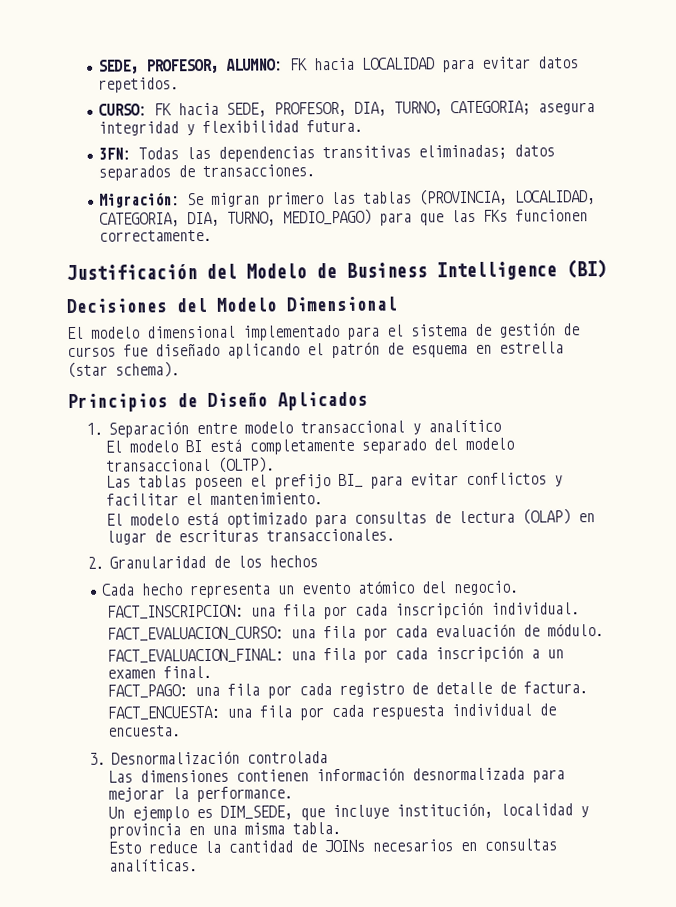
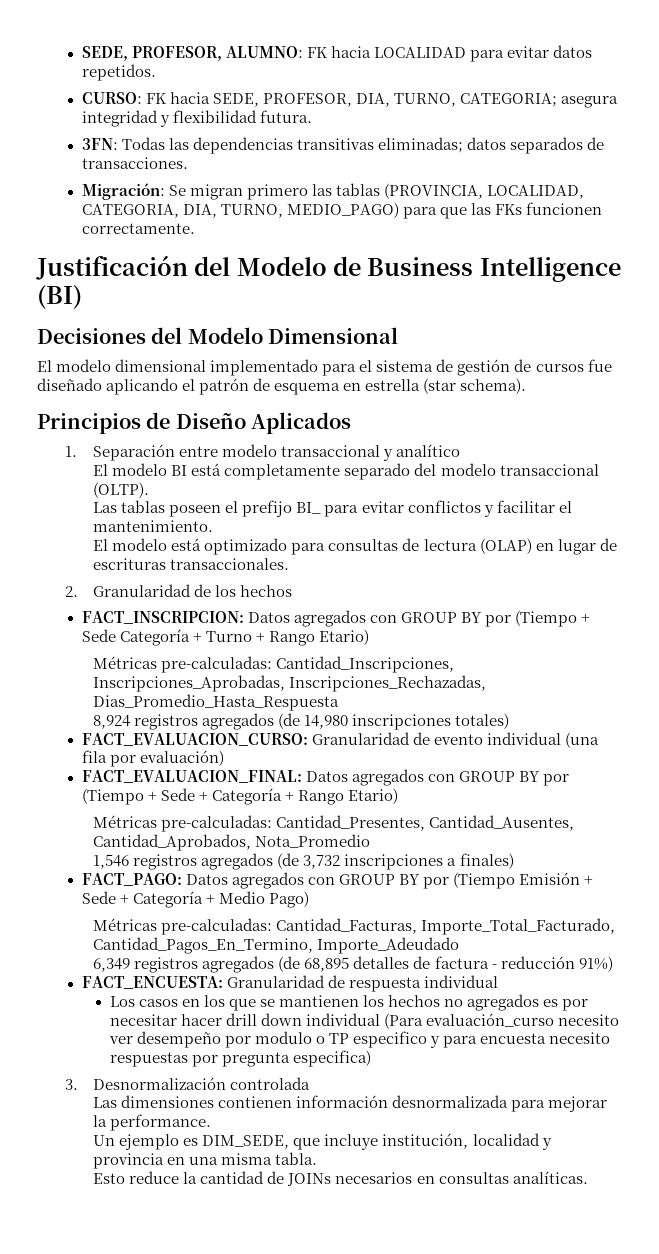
[100,580,519,599] [107,601,581,620] [107,623,605,642] [107,645,565,664] [107,665,213,679] [107,681,589,699] [107,703,557,721] [108,725,182,737] Cada hecho representa un evento atómico del negocio. // FACT_INSCRIPCION: una fila por cada inscripción individual. // FACT_EVALUACION_CURSO: una fila por cada evaluación de módulo. // FACT_EVALUACION_FINAL: una fila por cada inscripción a un examen final. // FACT_PAGO: una fila por cada registro de detalle de factura. // FACT_ENCUESTA: una fila por cada respuesta individual de encuesta. -> [81,610,590,627] [81,629,369,646] [93,656,455,673] [93,675,487,692] [93,694,340,711] [93,713,510,730] [81,732,599,748] [81,750,224,767] [81,769,569,786] [81,788,398,805] [93,815,575,832] [93,834,371,851] [93,853,514,870] [81,872,594,889] [81,891,309,908] [93,918,616,935] [93,937,460,954] [93,956,613,973] [81,975,498,992] [109,994,589,1011] [109,1013,619,1029] [108,1031,611,1048] [109,1050,371,1067] FACT_INSCRIPCION: Datos agregados con GROUP BY por (Tiempo + Sede Categoría + Turno + Rango Etario) // Métricas pre-calculadas: Cantidad_Inscripciones, Inscripciones_Aprobadas, Inscripciones_Rechazadas, Dias_Promedio_Hasta_Respuesta // 8,924 registros agregados (de 14,980 inscripciones totales) // FACT_EVALUACION_CURSO: Granularidad de evento individual (una fila por evaluación) // FACT_EVALUACION_FINAL: Datos agregados con GROUP BY por (Tiempo + Sede + Categoría + Rango Etario) // Métricas pre-calculadas: Cantidad_Presentes, Cantidad_Ausentes, Cantidad_Aprobados, Nota_Promedio // 1,546 registros agregados (de 3,732 inscripciones a finales) // FACT_PAGO: Datos agregados con GROUP BY por (Tiempo Emisión + Sede + Categoría + Medio Pago) // Métricas pre-calculadas: Cantidad_Facturas, Importe_Total_Facturado, Cantidad_Pagos_En_Termino, Importe_Adeudado // 6,349 registros agregados (de 68,895 detalles de factura - reducción 91%) // FACT_ENCUESTA: Granularidad de respuesta individual // Los casos en los que se mantienen los hechos no agregados es por necesitar hacer drill down individual (Para evaluación_curso necesito ver desempeño por modulo o TP especifico y para encuesta necesito respuestas por pregunta especifica)

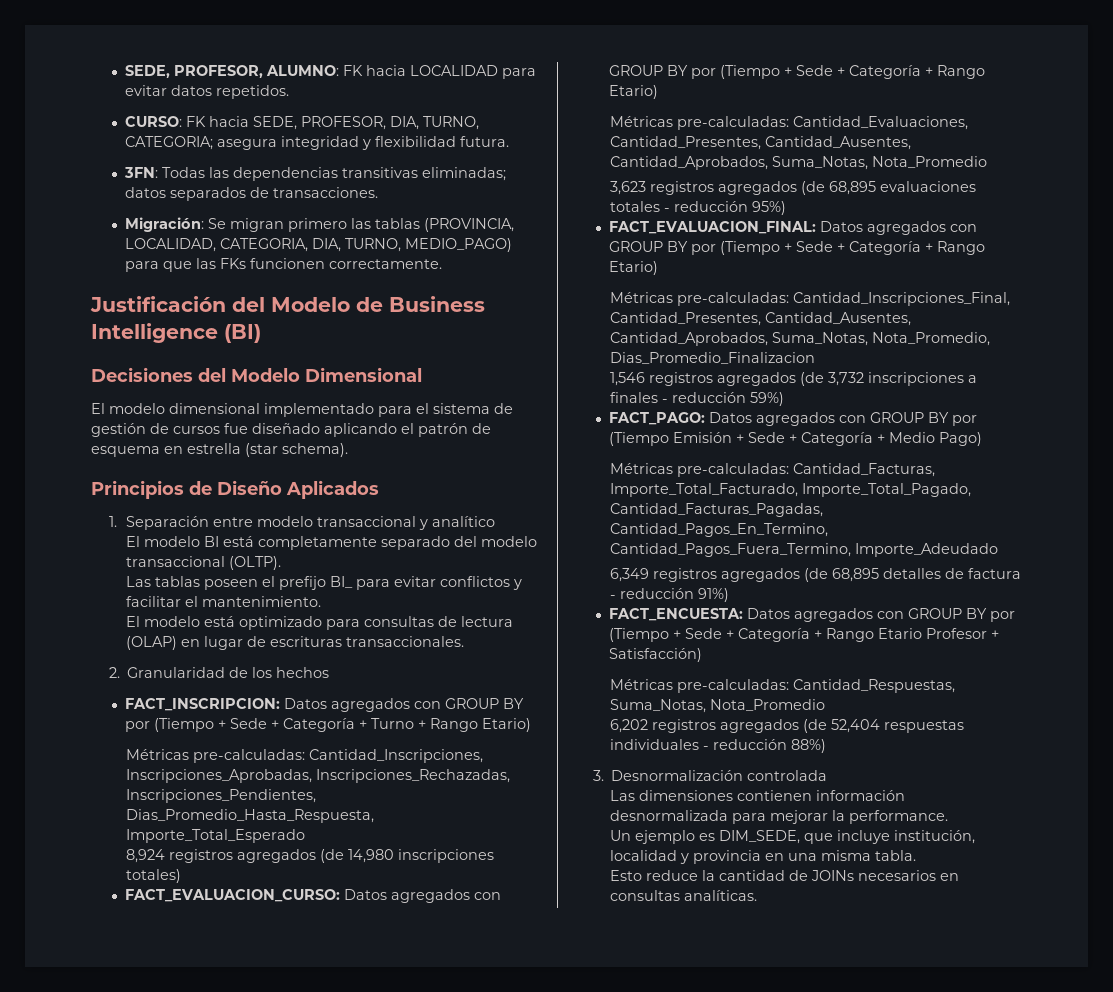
(116, 635) none -> [270,720,279,729] +
[93,694,340,711] Dias_Promedio_Hasta_Respuesta -> [126,789,317,803] [126,809,375,823] [126,829,306,843] Inscripciones_Pendientes, Dias_Promedio_Hasta_Respuesta, Importe_Total_Esperado
[311,732,599,748] [81,750,224,767] Granularidad de evento individual (una fila por evaluación) -> [343,889,501,903] [608,65,985,79] [608,85,658,99] [610,116,969,130] [610,136,912,150] [610,156,988,170] [610,181,977,195] [610,201,787,215] Datos agregados con GROUP BY por (Tiempo + Sede + Categoría + Rango Etario) // Métricas pre-calculadas: Cantidad_Evaluaciones, Cantidad_Presentes, Cantidad_Ausentes, Cantidad_Aprobados, Suma_Notas, Nota_Promedio // 3,623 registros agregados (de 68,895 evaluaciones totales - reducción 95%)
[276,815,575,831] [93,834,371,851] Cantidad_Presentes, Cantidad_Ausentes, Cantidad_Aprobados, Nota_Promedio -> [793,292,1011,306] [610,312,912,326] [610,332,991,346] [610,352,816,364] Cantidad_Inscripciones_Final, Cantidad_Presentes, Cantidad_Ausentes, Cantidad_Aprobados, Suma_Notas, Nota_Promedio, Dias_Promedio_Finalizacion
[459,853,514,869] finales) -> [610,392,785,406] finales - reducción 59%)
[93,937,314,954] Cantidad_Pagos_En_Termino, -> [802,483,972,497] [610,503,824,517] [610,523,829,537] [610,543,852,557] Importe_Total_Pagado, Cantidad_Facturas_Pagadas, Cantidad_Pagos_En_Termino, Cantidad_Pagos_Fuera_Termino,
[226,975,498,992] [109,994,589,1011] [109,1013,619,1029] [108,1031,611,1048] [109,1050,371,1067] Granularidad de respuesta individual // Los casos en los que se mantienen los hechos no agregados es por necesitar hacer drill down individual (Para evaluación_curso necesito ver desempeño por modulo o TP especifico y para encuesta necesito respuestas por pregunta especifica) -> [746,608,1015,622] [608,628,999,642] [608,648,702,662] [610,679,956,693] [610,699,826,713] [610,719,965,733] [610,739,827,753] Datos agregados con GROUP BY por (Tiempo + Sede + Categoría + Rango Etario Profesor + Satisfacción) // Métricas pre-calculadas: Cantidad_Respuestas, Suma_Notas, Nota_Promedio // 6,202 registros agregados (de 52,404 respuestas individuales - reducción 88%)

